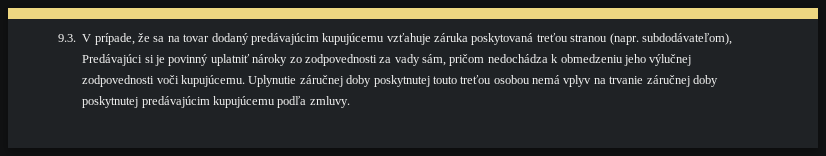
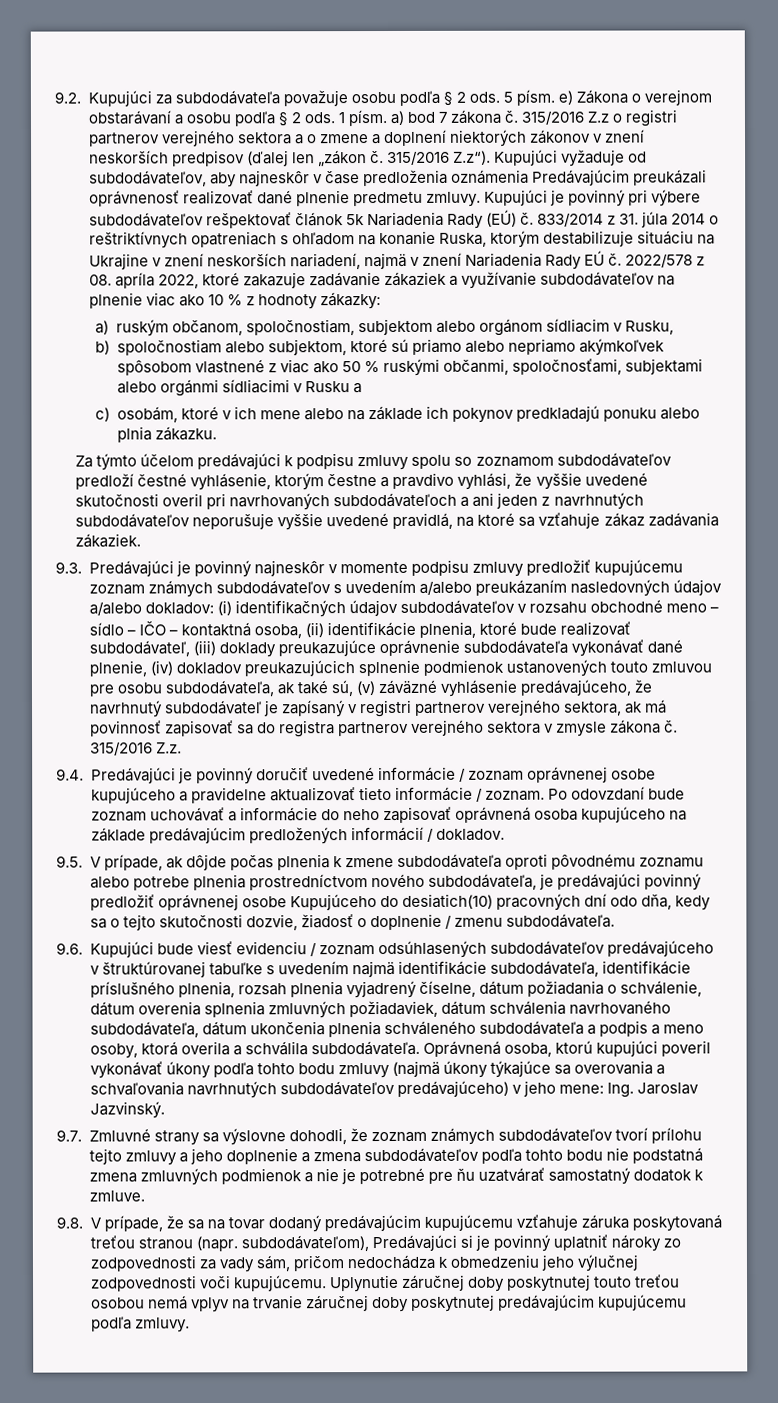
[58,34,76,42] 9.3. -> [54,89,713,107] [87,109,678,127] [88,129,646,147] [88,149,647,167] [88,169,707,188] [88,189,701,207] [88,209,720,229] [88,230,715,249] [88,250,706,270] [88,271,675,289] [88,292,381,310] [95,318,674,337] [95,338,665,356] [116,358,704,377] [116,379,362,397] [95,405,701,423] [116,426,217,443] [75,452,672,471] [75,472,648,491] [75,492,644,511] [75,512,719,531] [75,533,142,548] [55,559,683,578] [88,579,722,598] [88,599,719,618] [88,620,632,639] [88,639,683,658] [88,659,712,677] [88,679,652,697] [88,699,667,718] [89,719,679,738] [89,741,182,756] [56,766,656,785] [90,786,685,804] [90,806,687,824] [90,826,505,845] [56,853,705,871] [89,873,702,891] [89,893,711,911] [89,913,615,931] [56,940,714,959] [89,960,691,978] [89,980,702,999] [89,1000,671,1019] [89,1020,704,1038] [89,1040,711,1059] [89,1060,666,1079] [89,1080,699,1099] [89,1101,165,1119] [56,1127,702,1146] [88,1147,704,1166] [88,1167,705,1186] [88,1190,145,1202] [56,1216,83,1229] 9.2. Kupujúci za subdodávateľa považuje osobu podľa § 2 ods. 5 písm. e) Zákona o verejnom obstarávaní a osobu podľa § 2 ods. 1 písm. a) bod 7 zákona č. 315/2016 Z.z o registri partnerov verejného sektora a o zmene a doplnení niektorých zákonov v znení neskorších predpisov (ďalej len „zákon č. 315/2016 Z.z“). Kupujúci vyžaduje od subdodávateľov, aby najneskôr v čase predloženia oznámenia Predávajúcim preukázali oprávnenosť realizovať dané plnenie predmetu zmluvy. Kupujúci je povinný pri výbere subdodávateľov rešpektovať článok 5k Nariadenia Rady (EÚ) č. 833/2014 z 31. júla 2014 o reštriktívnych opatreniach s ohľadom na konanie Ruska, ktorým destabilizuje situáciu na Ukrajine v znení neskorších nariadení, najmä v znení Nariadenia Rady EÚ č. 2022/578 z 08. apríla 2022, ktoré zakazuje zadávanie zákaziek a využívanie subdodávateľov na plnenie viac ako 10 % z hodnoty zákazky: // a) ruským občanom, spoločnostiam, subjektom alebo orgánom sídliacim v Rusku, // b) spoločnostiam alebo subjektom, ktoré sú priamo alebo nepriamo akýmkoľvek spôsobom vlastnené z viac ako 50 % ruskými občanmi, spoločnosťami, subjektami alebo orgánmi sídliacimi v Rusku a // c) osobám, ktoré v ich mene alebo na základe ich pokynov predkladajú ponuku alebo plnia zákazku. // Za týmto účelom predávajúci k podpisu zmluvy spolu so zoznamom subdodávateľov predloží čestné vyhlásenie, ktorým čestne a pravdivo vyhlási, že vyššie uvedené skutočnosti overil pri navrhovaných subdodávateľoch a ani jeden z navrhnutých subdodávateľov neporušuje vyššie uvedené pravidlá, na ktoré sa vzťahuje zákaz zadávania zákaziek. // 9.3. Predávajúci je povinný najneskôr v momente podpisu zmluvy predložiť kupujúcemu zoznam známych subdodávateľov s uvedením a/alebo preukázaním nasledovných údajov a/alebo dokladov: (i) identifikačných údajov subdodávateľov v rozsahu obchodné meno – sídlo – IČO – kontaktná osoba, (ii) identifikácie plnenia, ktoré bude realizovať subdodávateľ, (iii) doklady preukazujúce oprávnenie subdodávateľa vykonávať dané plnenie, (iv) dokladov preukazujúcich splnenie podmienok ustanovených touto zmluvou pre osobu subdodávateľa, ak také sú, (v) záväzné vyhlásenie predávajúceho, že navrhnutý subdodávateľ je zapísaný v registri partnerov verejného sektora, ak má povinnosť zapisovať sa do registra partnerov verejného sektora v zmysle zákona č. 315/2016 Z.z. // 9.4. Predávajúci je povinný doručiť uvedené informácie / zoznam oprávnenej osobe kupujúceho a pravidelne aktualizovať tieto informácie / zoznam. Po odovzdaní bude zoznam uchovávať a informácie do neho zapisovať oprávnená osoba kupujúceho na základe predávajúcim predložených informácií / dokladov. // 9.5. V prípade, ak dôjde počas plnenia k zmene subdodávateľa oproti pôvodnému zoznamu alebo potrebe plnenia prostredníctvom nového subdodávateľa, je predávajúci povinný predložiť oprávnenej osobe Kupujúceho do desiatich(10) pracovných dní odo dňa, kedy sa o tejto skutočnosti dozvie, žiadosť o doplnenie / zmenu subdodávateľa. // 9.6. Kupujúci bude viesť evidenciu / zoznam odsúhlasených subdodávateľov predávajúceho v štruktúrovanej tabuľke s uvedením najmä identifikácie subdodávateľa, identifikácie príslušného plnenia, rozsah plnenia vyjadrený číselne, dátum požiadania o schválenie, dátum overenia splnenia zmluvných požiadaviek, dátum schválenia navrhovaného subdodávateľa, dátum ukončenia plnenia schváleného subdodávateľa a podpis a meno osoby, ktorá overila a schválila subdodávateľa. Oprávnená osoba, ktorú kupujúci poveril vykonávať úkony podľa tohto bodu zmluvy (najmä úkony týkajúce sa overovania a schvaľovania navrhnutých subdodávateľov predávajúceho) v jeho mene: Ing. Jaroslav Jazvinský. // 9.7. Zmluvné strany sa výslovne dohodli, že zoznam známych subdodávateľov tvorí prílohu tejto zmluvy a jeho doplnenie a zmena subdodávateľov podľa tohto bodu nie podstatná zmena zmluvných podmienok a nie je potrebné pre ňu uzatvárať samostatný dodatok k zmluve. // 9.8.

